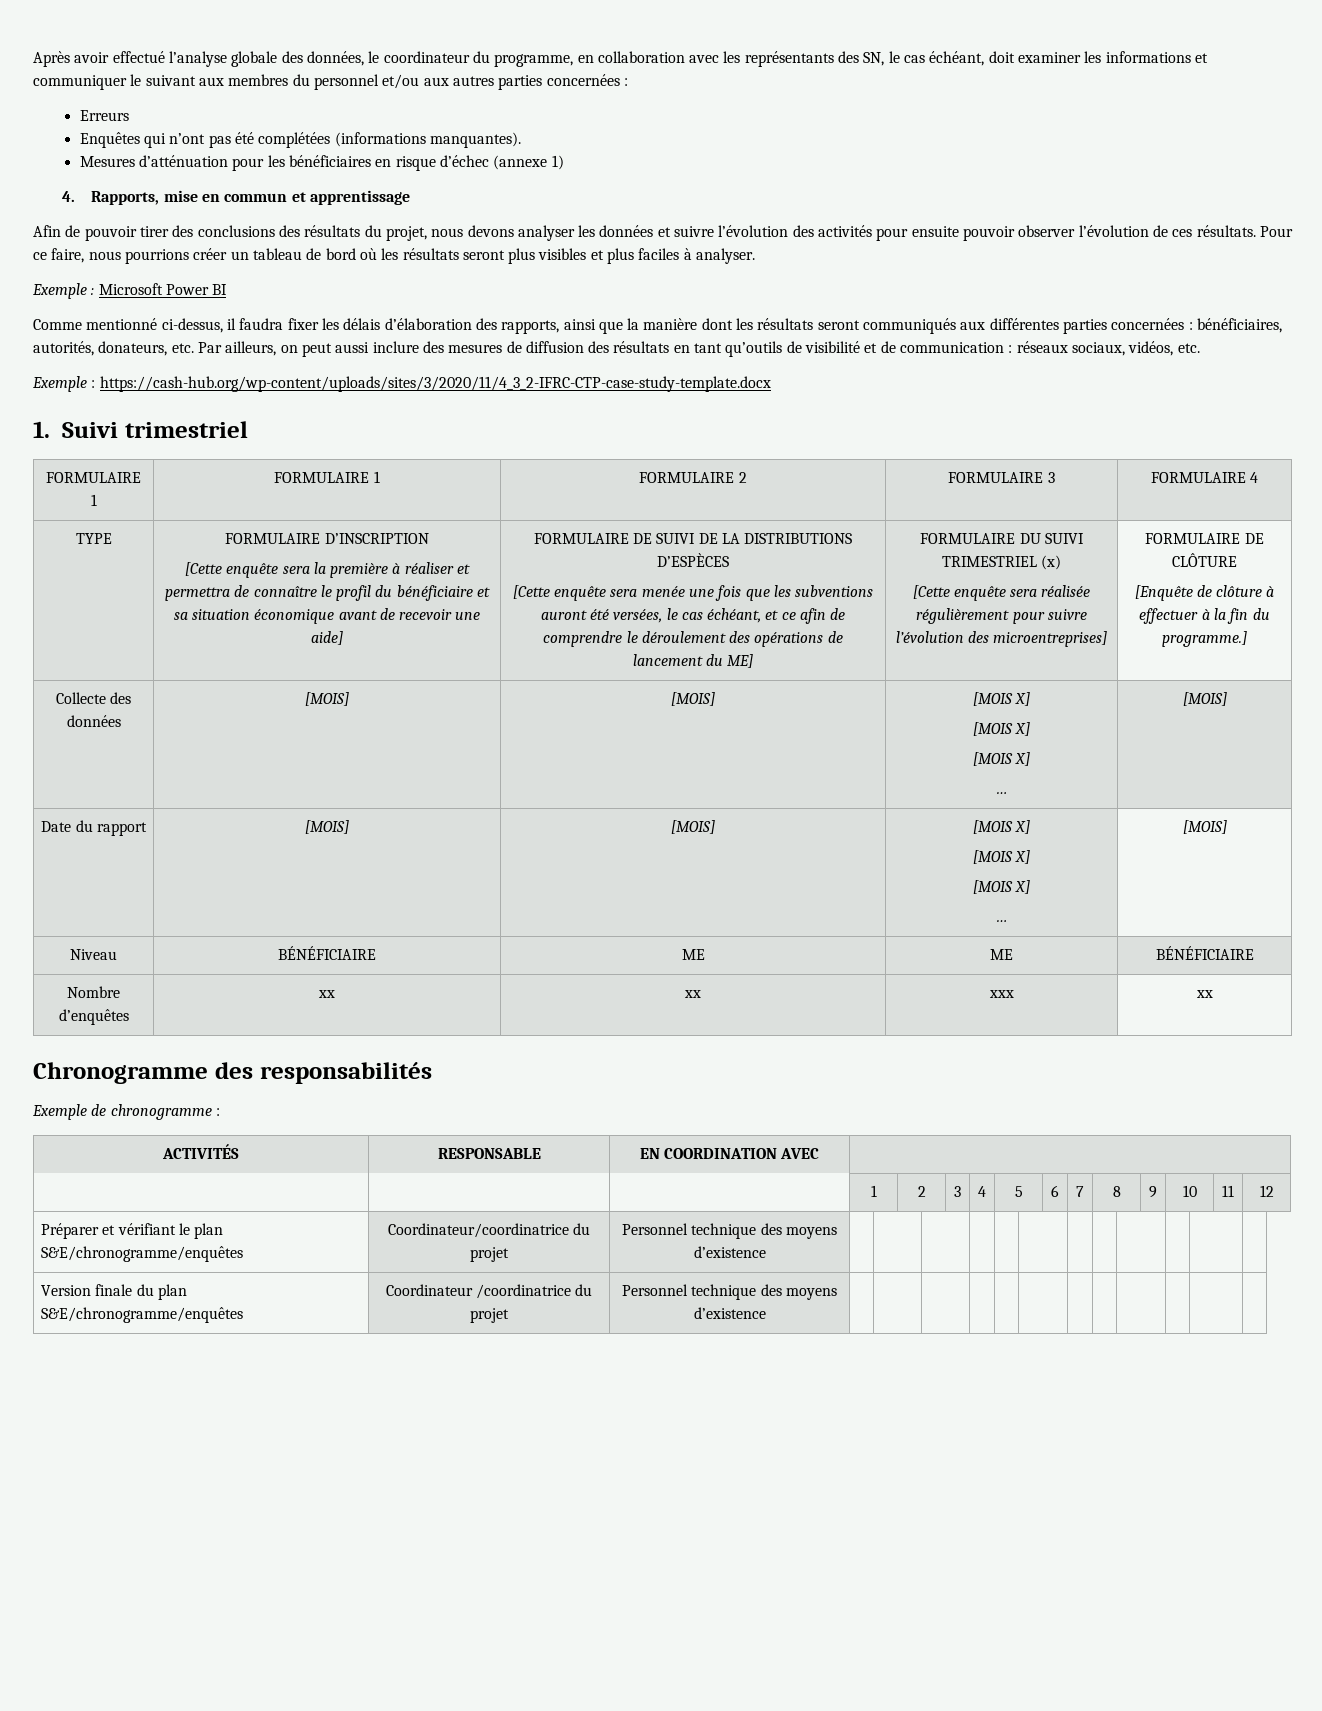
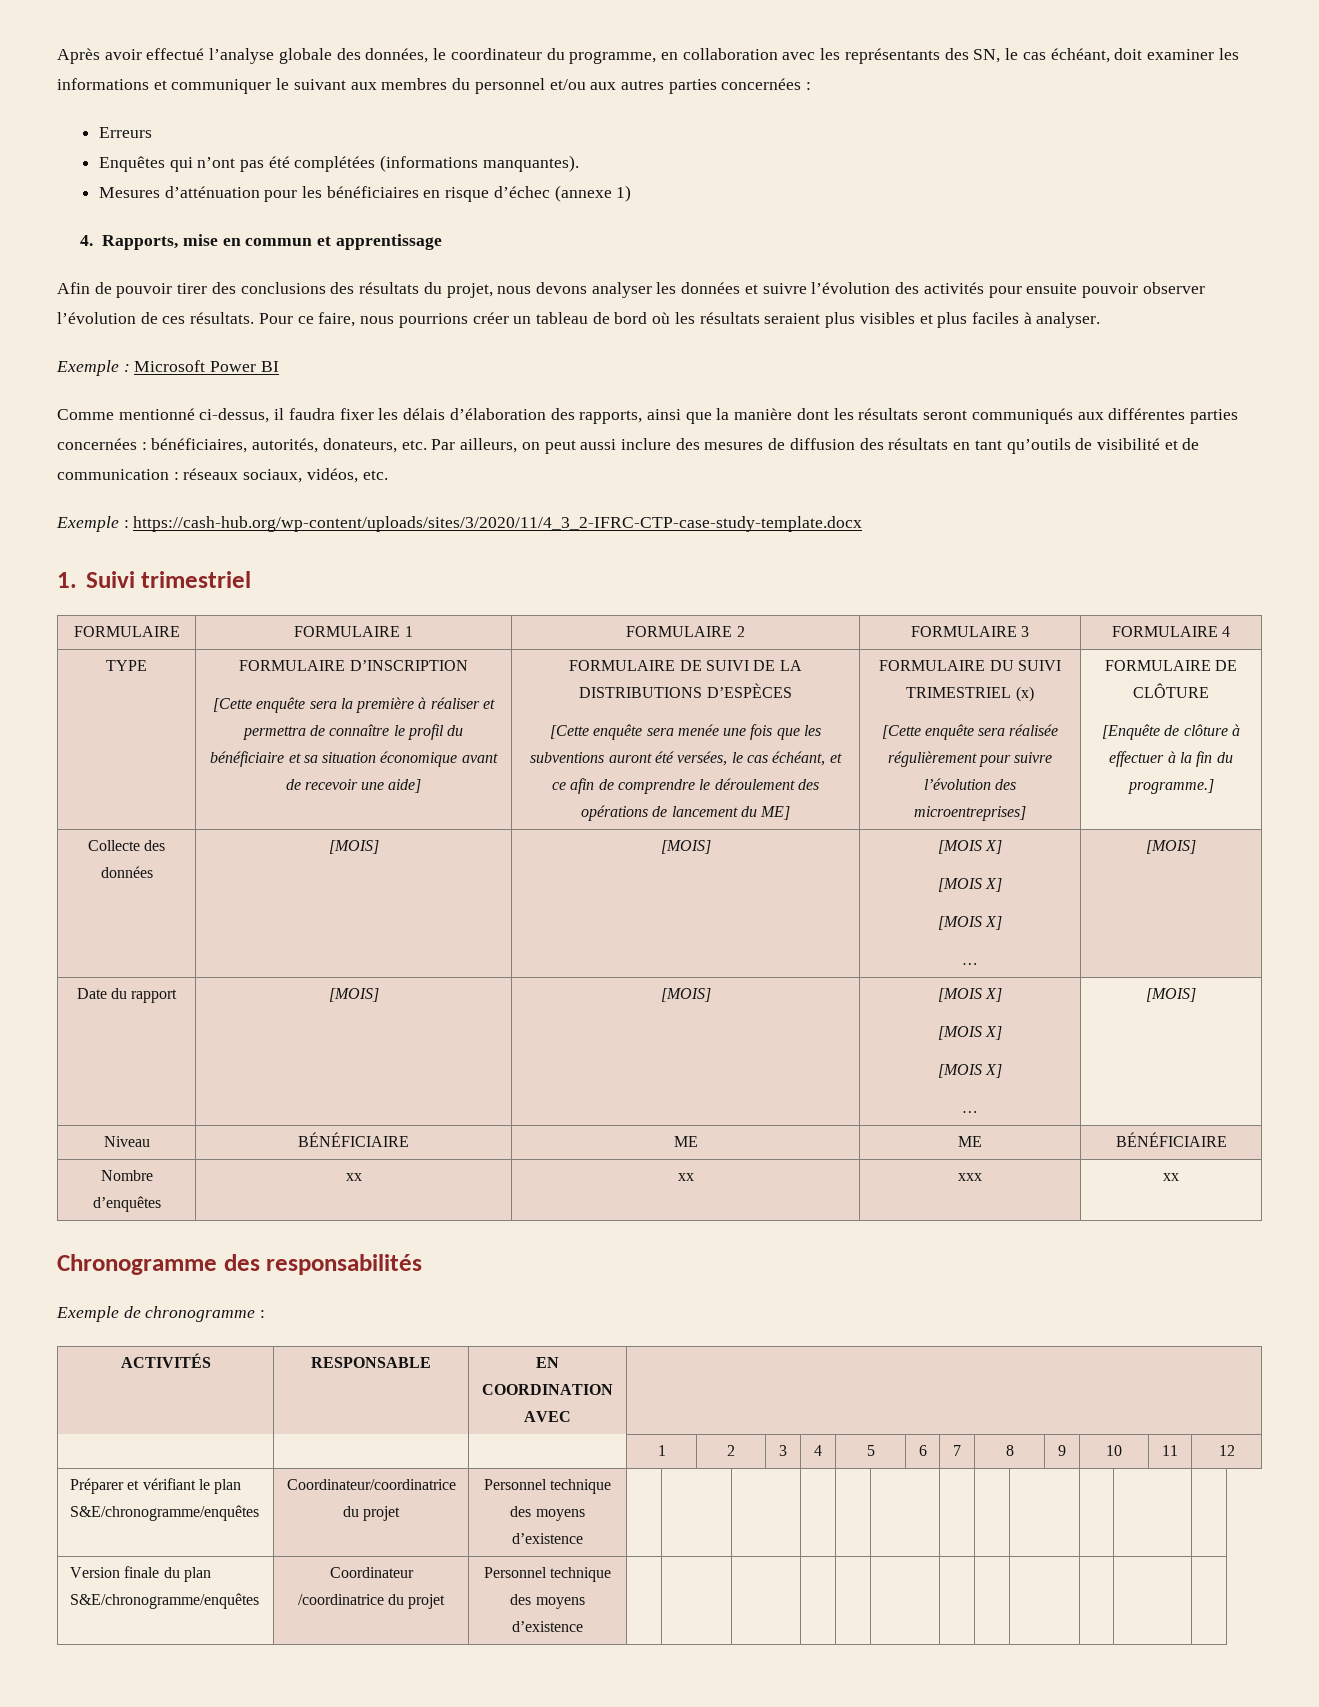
[462,250,505,260] seront -> [764,313,821,324] seraient
[90,494,97,506] 1 -> (180, 631) none

